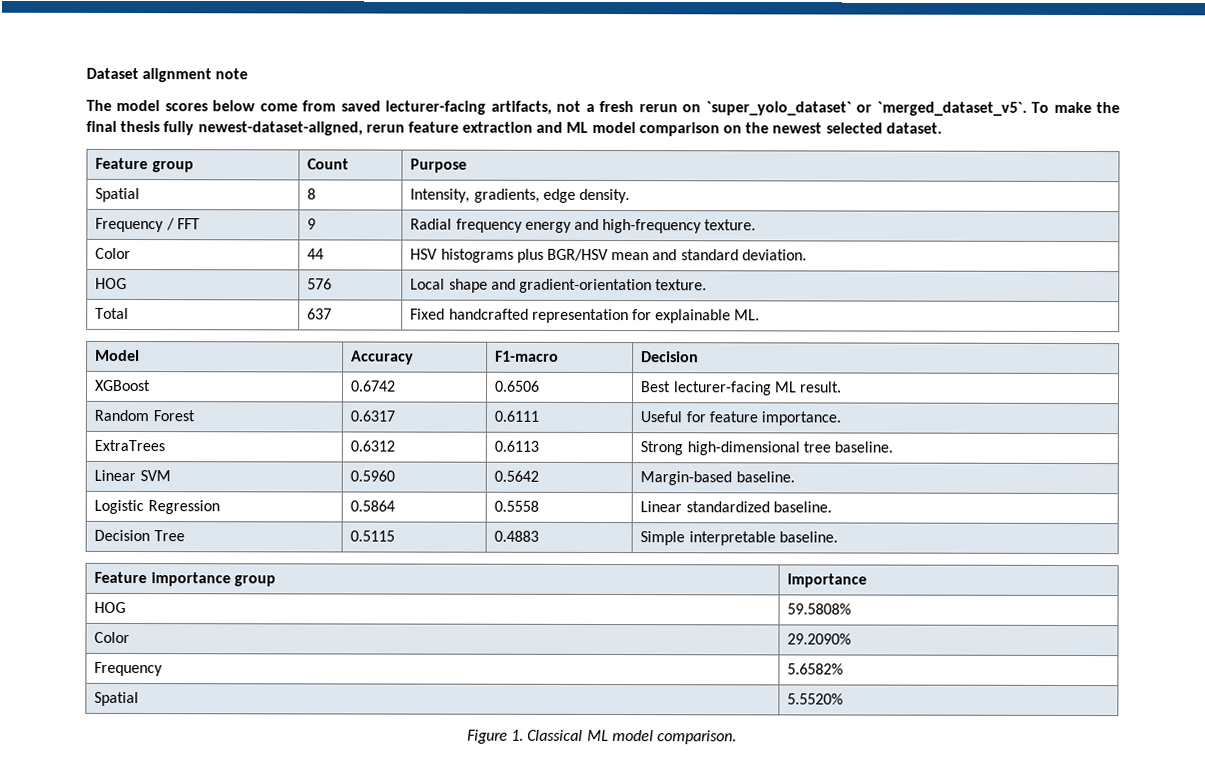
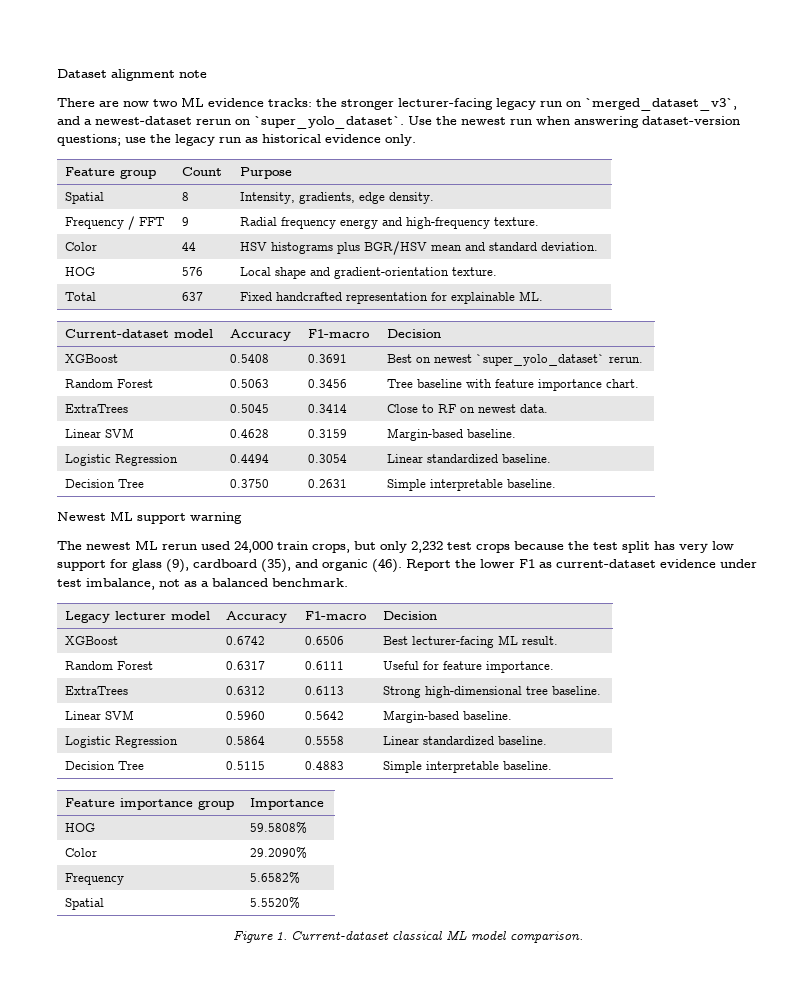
[86,99,1121,116] [86,120,942,137] The model scores below come from saved lecturer-facing artifacts, not a fresh rerun on `super_yolo_dataset` or `merged_dataset_v5`. To make the final thesis fully newest-dataset-aligned, rerun feature extraction and ML model comparison on the newest selected dataset. -> [57,97,737,111] [57,116,740,129] [57,134,416,146] There are now two ML evidence tracks: the stronger lecturer-facing legacy run on `merged_dataset_v3`, and a newest-dataset rerun on `super_yolo_dataset`. Use the newest run when answering dataset-version questions; use the legacy run as historical evidence only.
[95,349,141,362] Model -> [65,329,214,338] [230,329,292,341] [308,329,371,338] [387,329,442,338] [65,354,119,363] [230,354,270,363] [308,354,348,363] [387,354,644,366] [65,379,154,388] [230,379,270,388] [308,379,348,388] [387,379,640,391] [65,404,129,413] [230,404,270,413] [308,404,348,413] [387,404,549,413] [65,428,135,438] [230,429,270,438] [308,429,348,438] [387,428,517,441] [65,454,179,466] [230,454,270,463] [308,454,348,463] [387,454,552,463] [65,479,145,488] [230,479,270,488] [308,479,348,488] [387,479,557,491] [57,511,242,524] [57,540,734,553] [57,558,757,573] [57,578,348,590] [65,611,211,623] Current-dataset model | Accuracy | F1-macro | Decision // XGBoost | 0.5408 | 0.3691 | Best on newest `super_yolo_dataset` rerun. // Random Forest | 0.5063 | 0.3456 | Tree baseline with feature importance chart. // ExtraTrees | 0.5045 | 0.3414 | Close to RF on newest data. // Linear SVM | 0.4628 | 0.3159 | Margin-based baseline. // Logistic Regression | 0.4494 | 0.3054 | Linear standardized baseline. // Decision Tree | 0.3750 | 0.2631 | Simple interpretable baseline. // Newest ML support warning // The newest ML rerun used 24,000 train crops, but only 2,232 test crops because the test split has very low support for glass (9), cardboard (35), and organic (46). Report the lower F1 as current-dataset evidence under test imbalance, not as a balanced benchmark. // Legacy lecturer model
[527,729,584,741] Classical -> [291,931,443,940] Current-dataset classical

